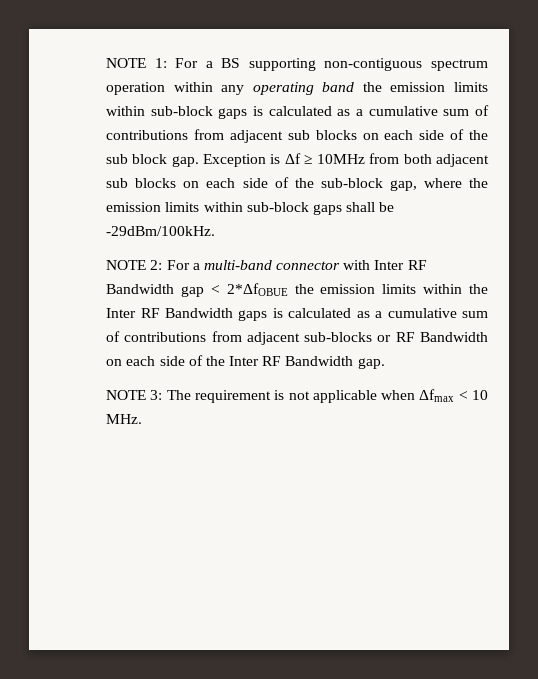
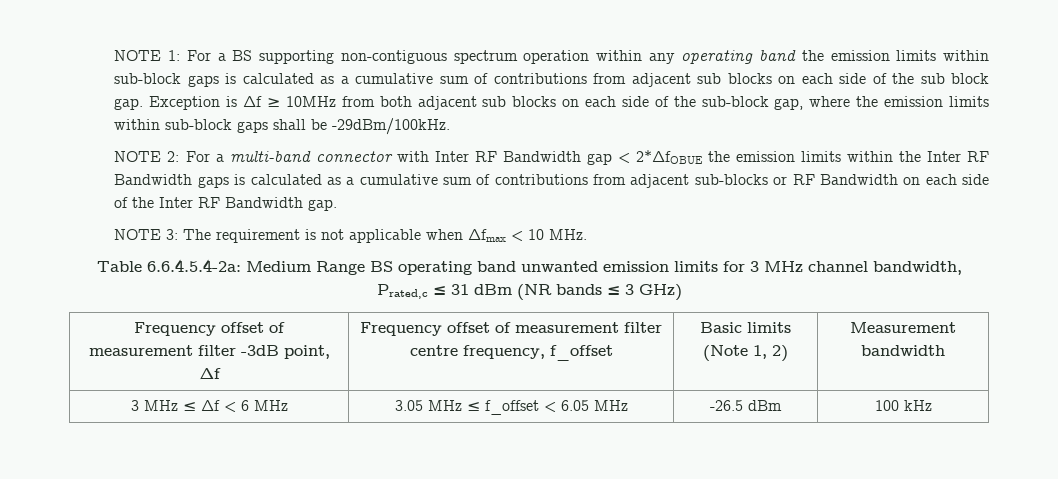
(143, 419) none -> [96,259,962,275] [376,284,682,301] [134,322,285,336] [88,345,330,359] [198,368,221,380] [359,322,662,336] [409,345,613,361] [700,322,791,333] [703,345,788,362] [850,322,956,333] [861,345,945,356] [130,400,288,412] [394,400,628,415] [710,400,782,411] [874,400,932,411] // Table 6.6.4.5.4-2a: Medium Range BS operating band unwanted emission limits for 3 MHz channel bandwidth, Prated,c ≤ 31 dBm (NR bands ≤ 3 GHz) // Frequency offset of measurement filter -3dB point, Δf | Frequency offset of measurement filter centre frequency, f_offset | Basic limits (Note 1, 2) | Measurement bandwidth // 3 MHz ≤ Δf < 6 MHz | 3.05 MHz ≤ f_offset < 6.05 MHz | -26.5 dBm | 100 kHz

